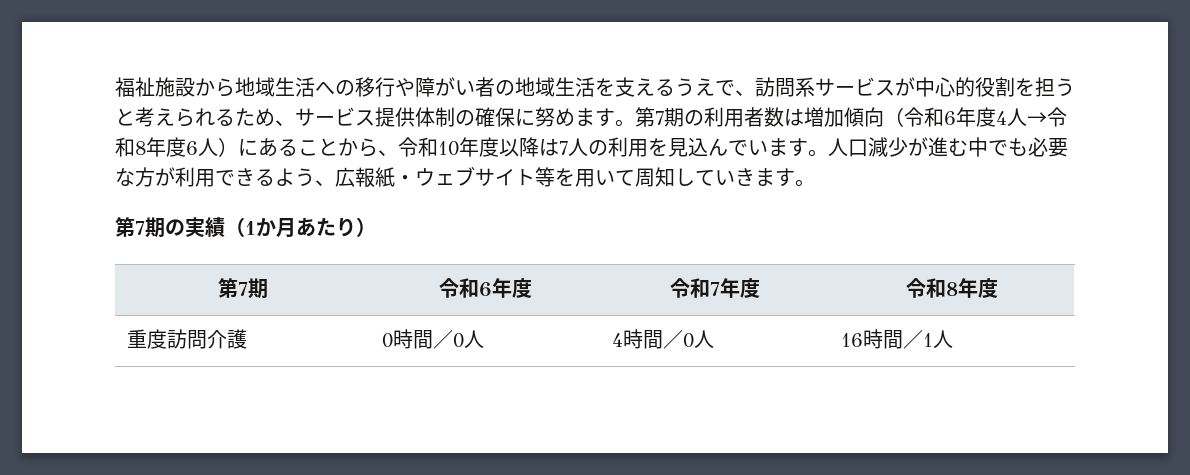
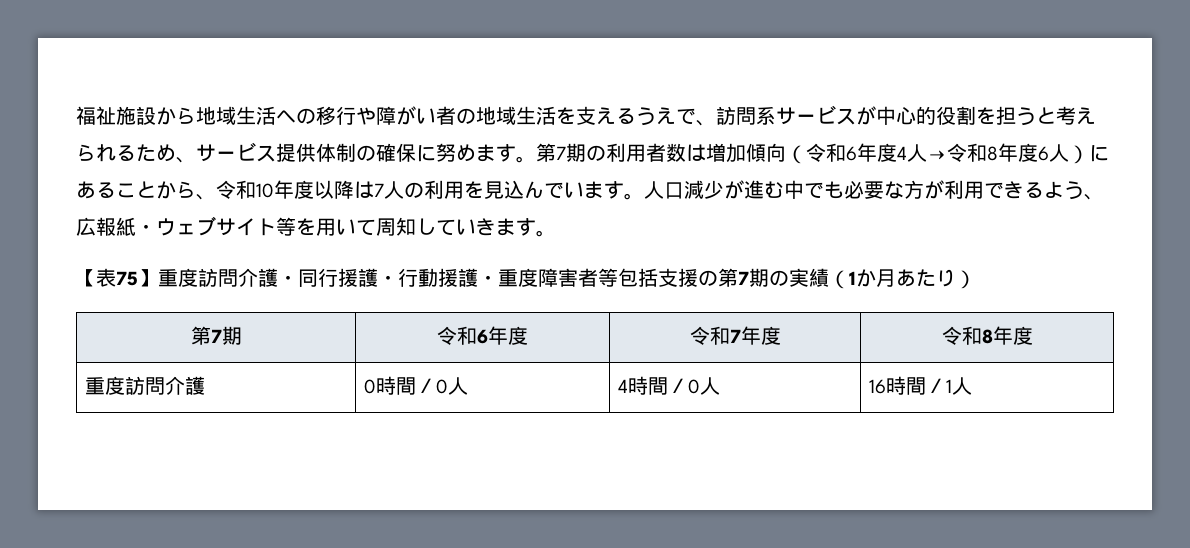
(815, 183) none -> [76,268,718,287] 【表75】重度訪問介護・同行援護・行動援護・重度障害者等包括支援の

